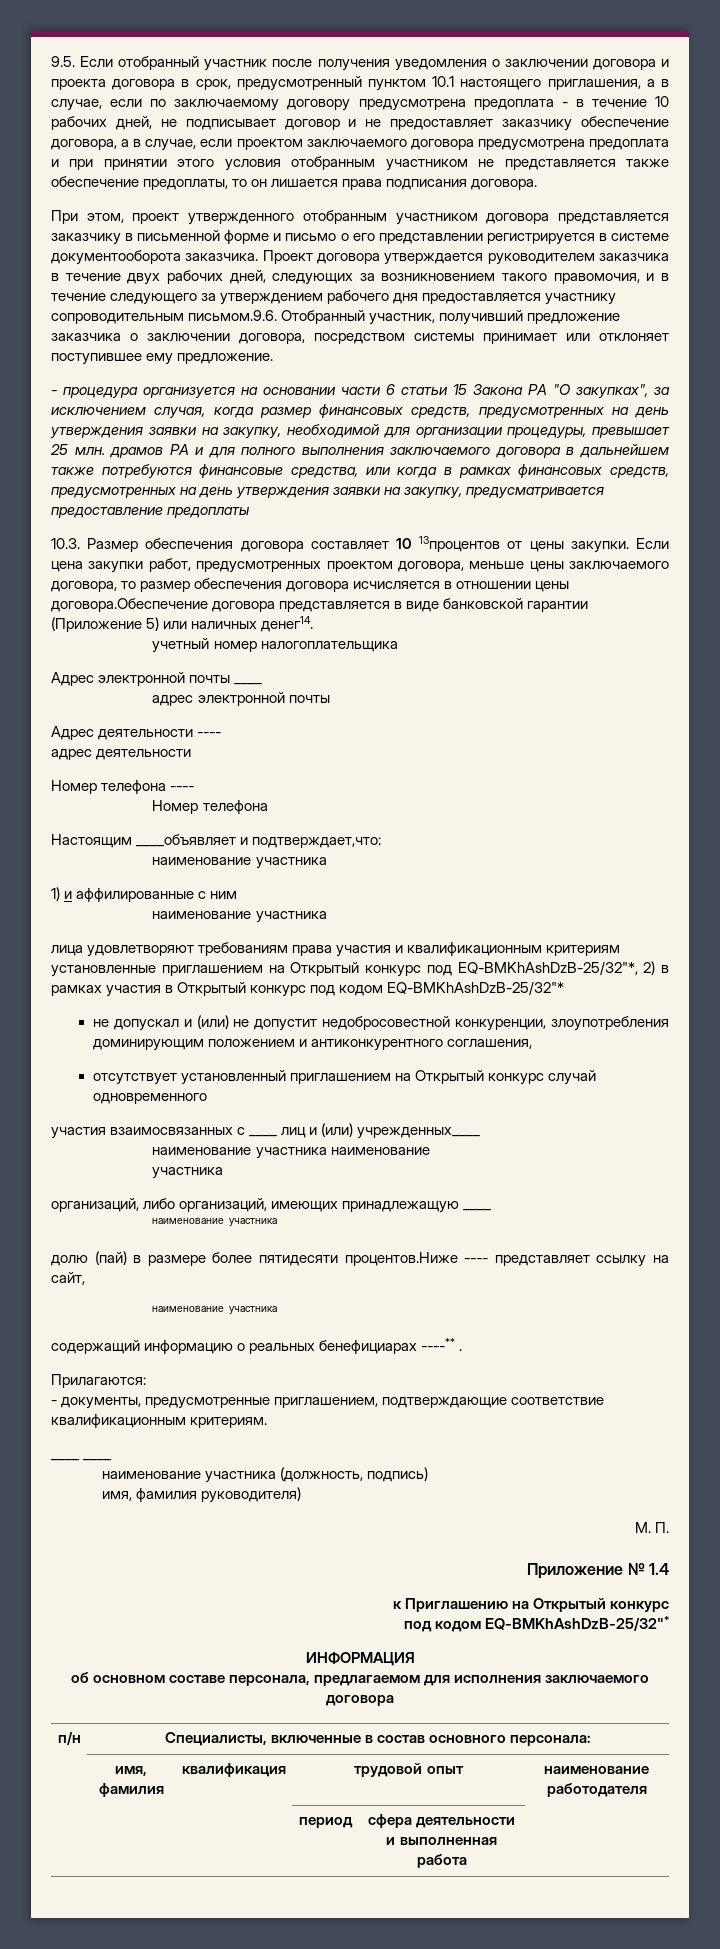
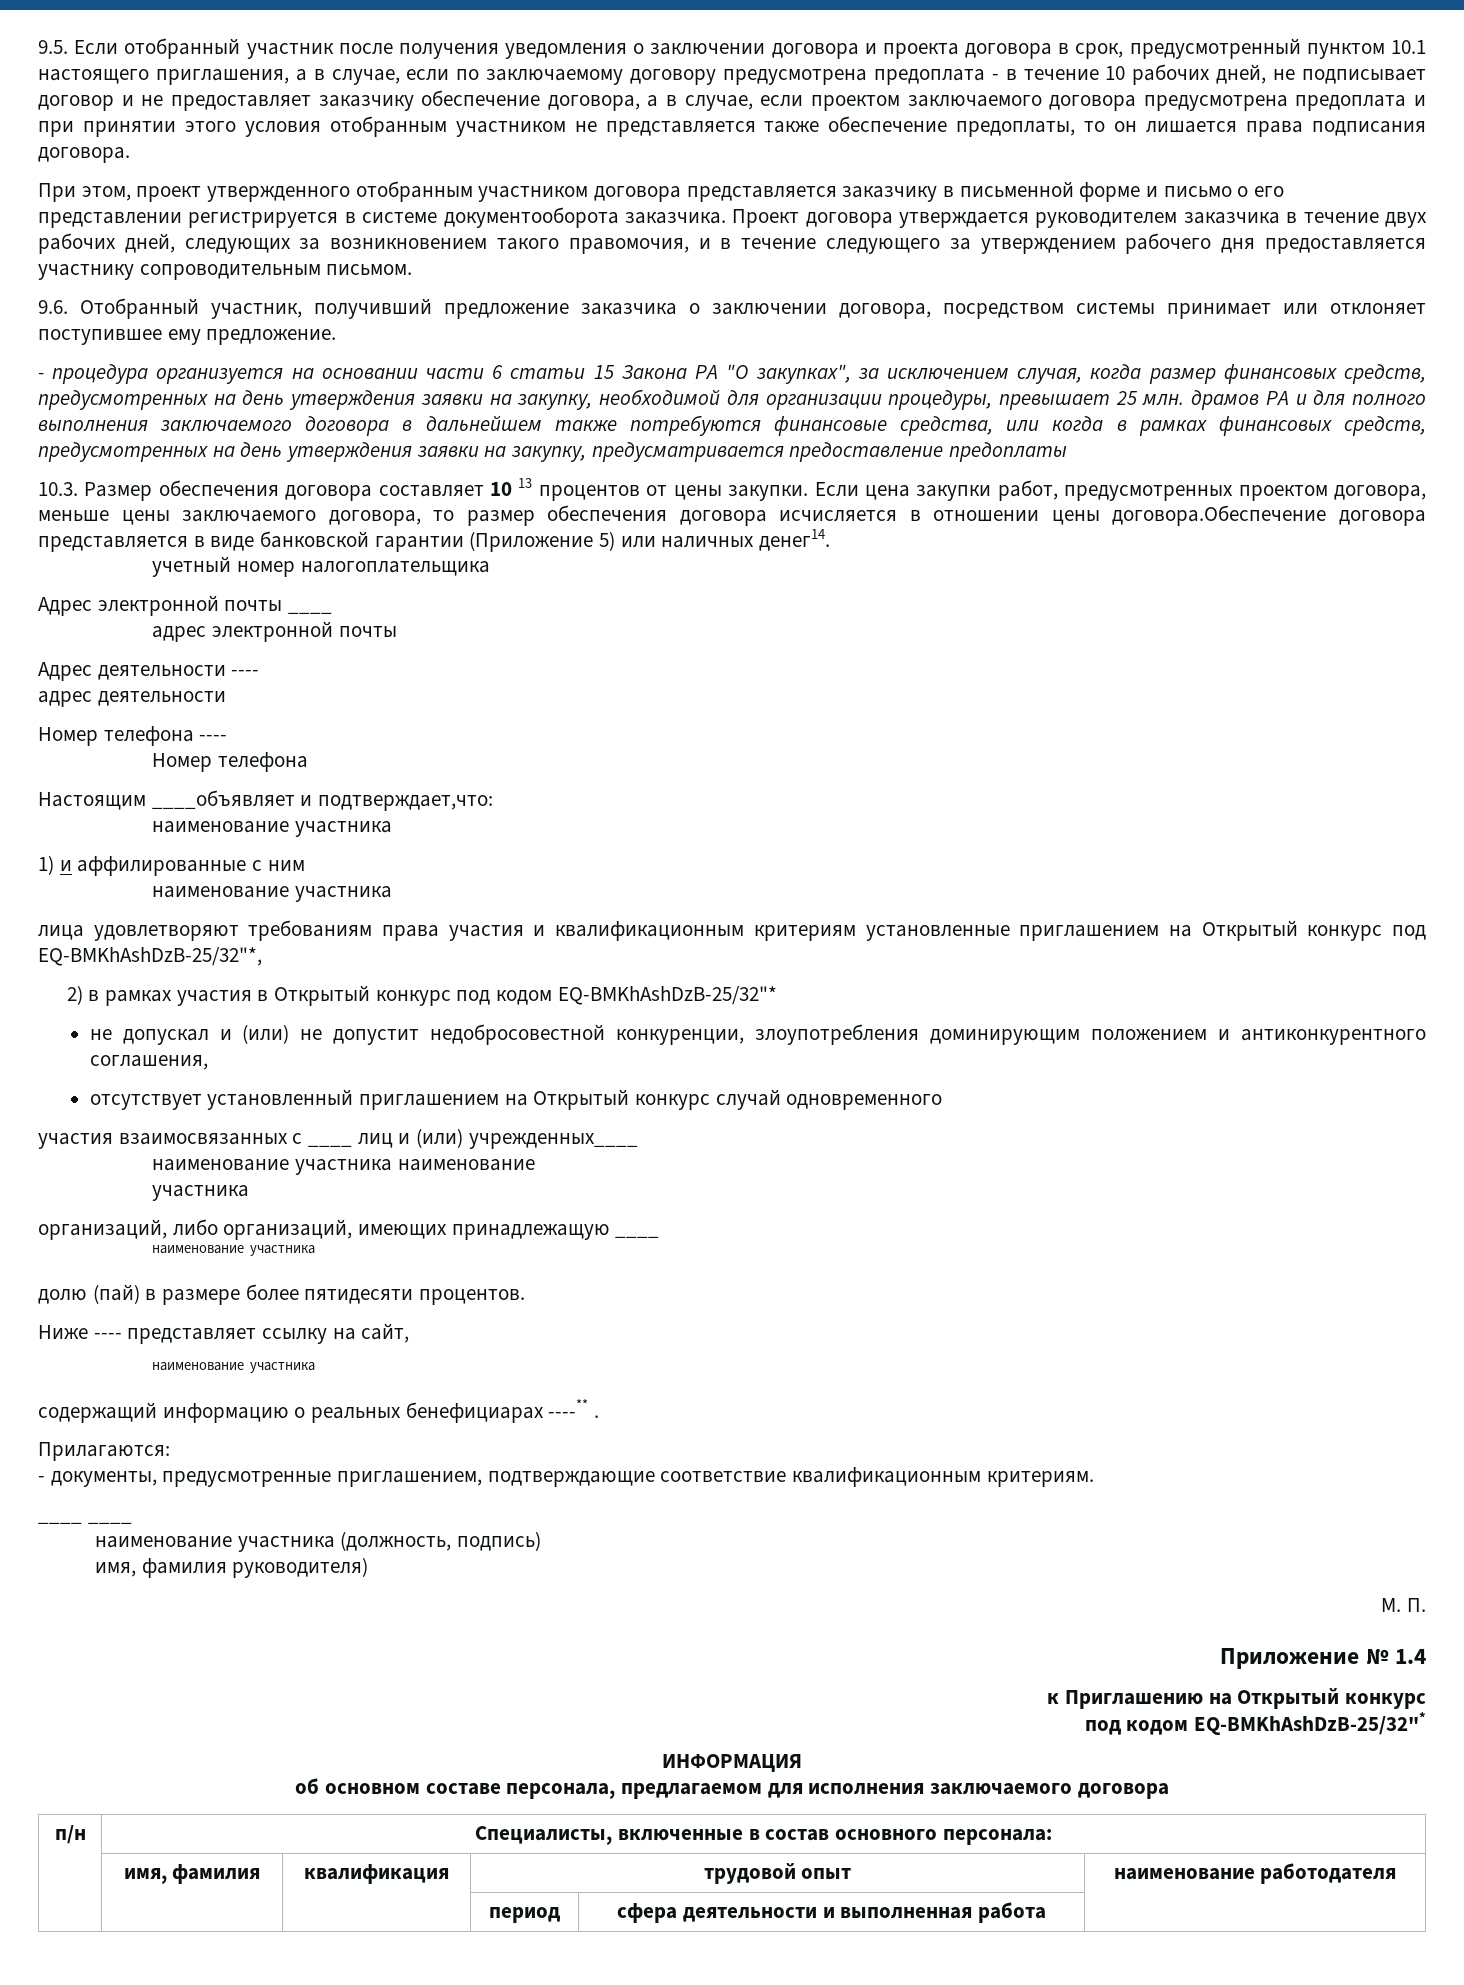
[188,310,278,321] письмом.9.6. -> [326,264,413,275] [38,300,68,314] письмом. // 9.6.
[419,536,501,552] 13процентов -> [518,478,640,501] 13 процентов
(638, 968) none -> (262, 956) //
[344,1252,458,1266] процентов.Ниже -> [419,1289,526,1305] [38,1325,88,1339] процентов. // Ниже

